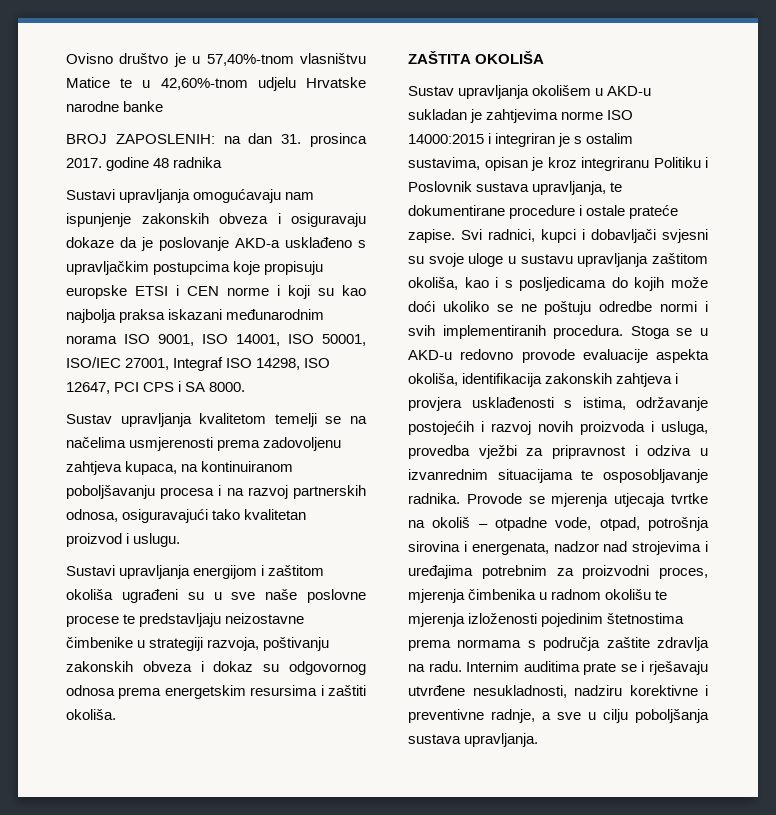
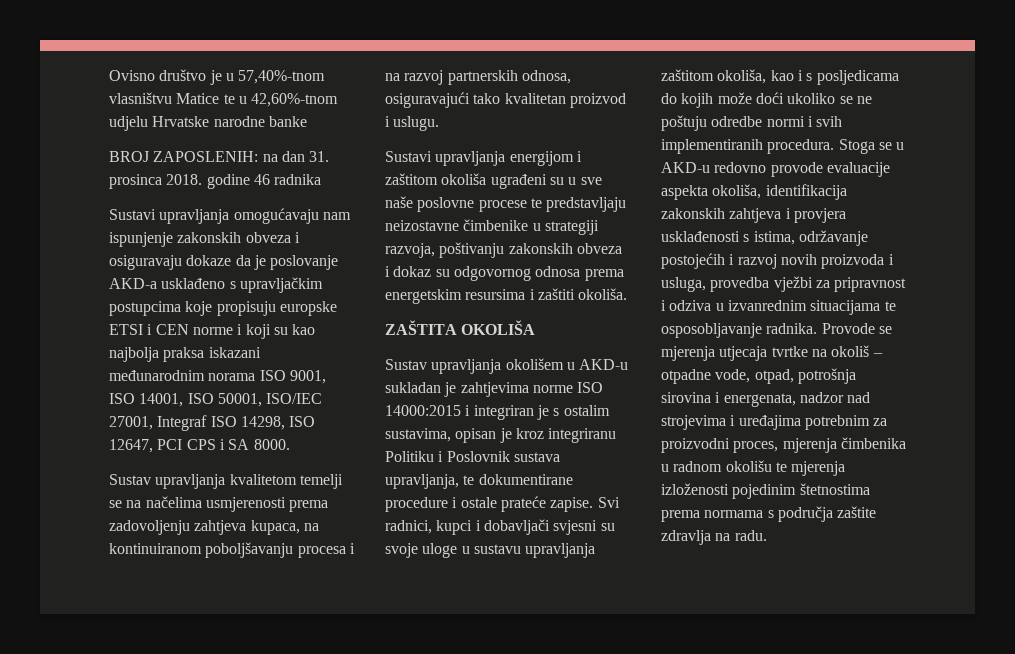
[66,157,170,171] 2017. godine 48 -> [166,174,270,189] 2018. godine 46
[263,437,342,451] zadovoljenu -> [109,520,190,535] zadovoljenju
[466,661,708,675] [408,685,708,698] [408,709,709,723] [408,733,539,747] Internim auditima prate se i rješavaju utvrđene nesukladnosti, nadziru korektivne i preventivne radnje, a sve u cilju poboljšanja sustava upravljanja. -> (767, 535) none

